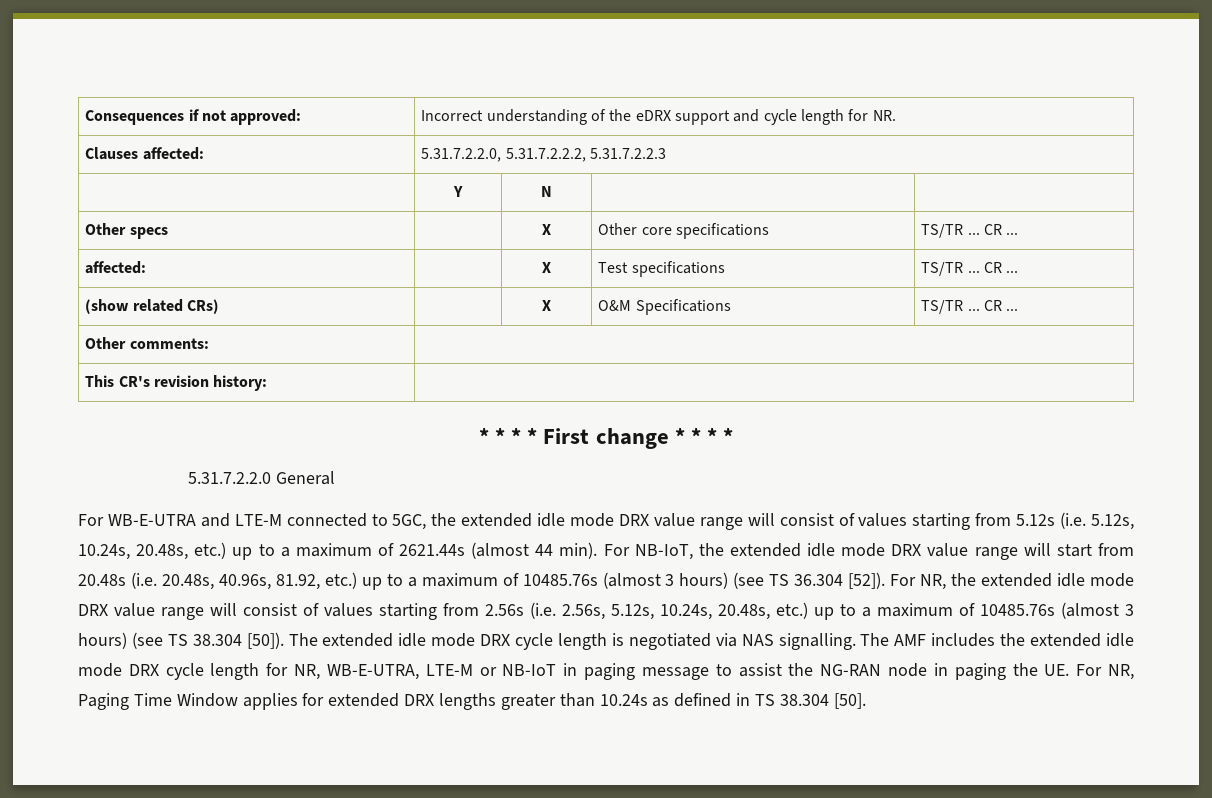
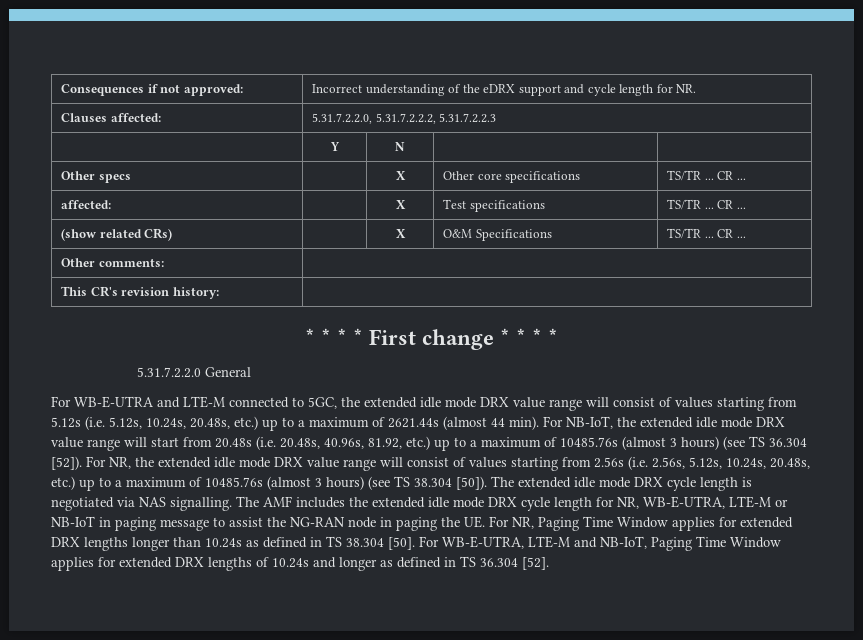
[500,694,556,710] greater -> [132,537,170,551] longer
(866, 701) none -> [419,536,781,551] [51,556,549,571] For WB-E-UTRA, LTE-M and NB-IoT, Paging Time Window applies for extended DRX lengths of 10.24s and longer as defined in TS 36.304 [52].

